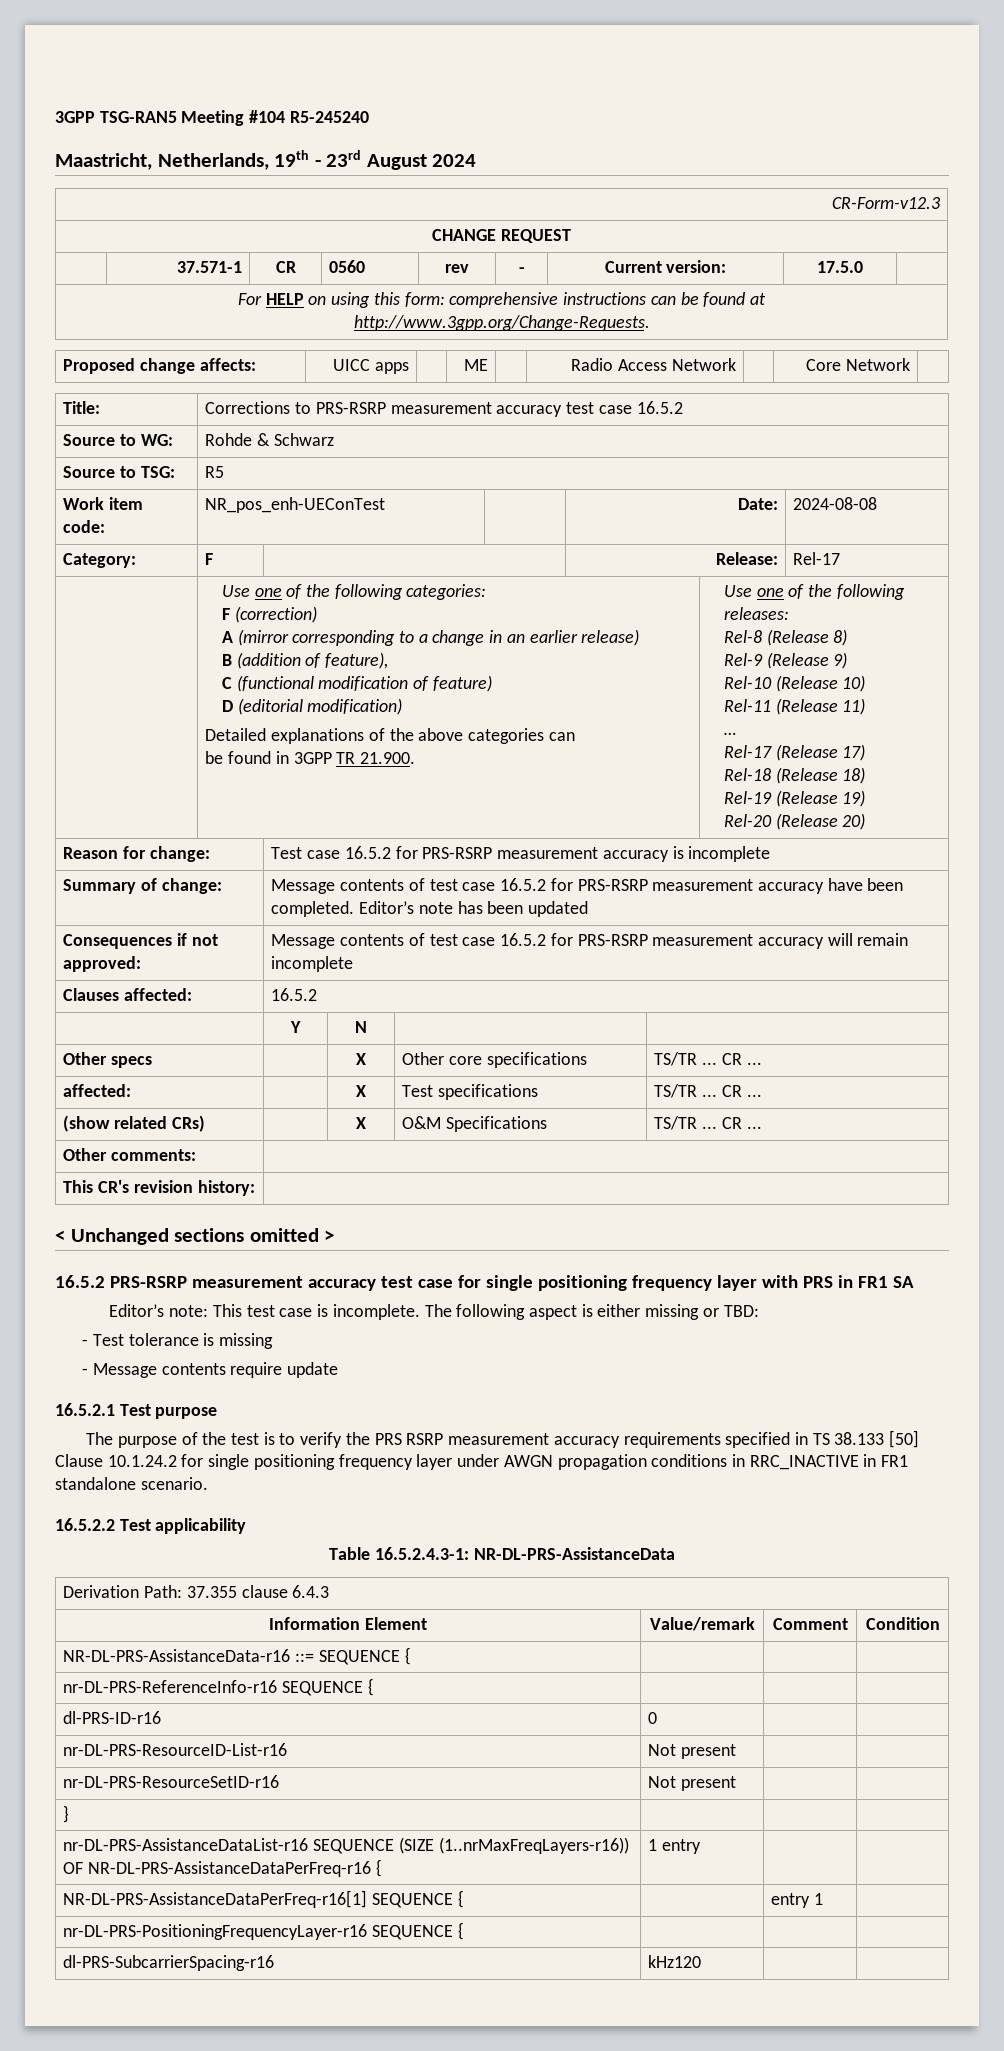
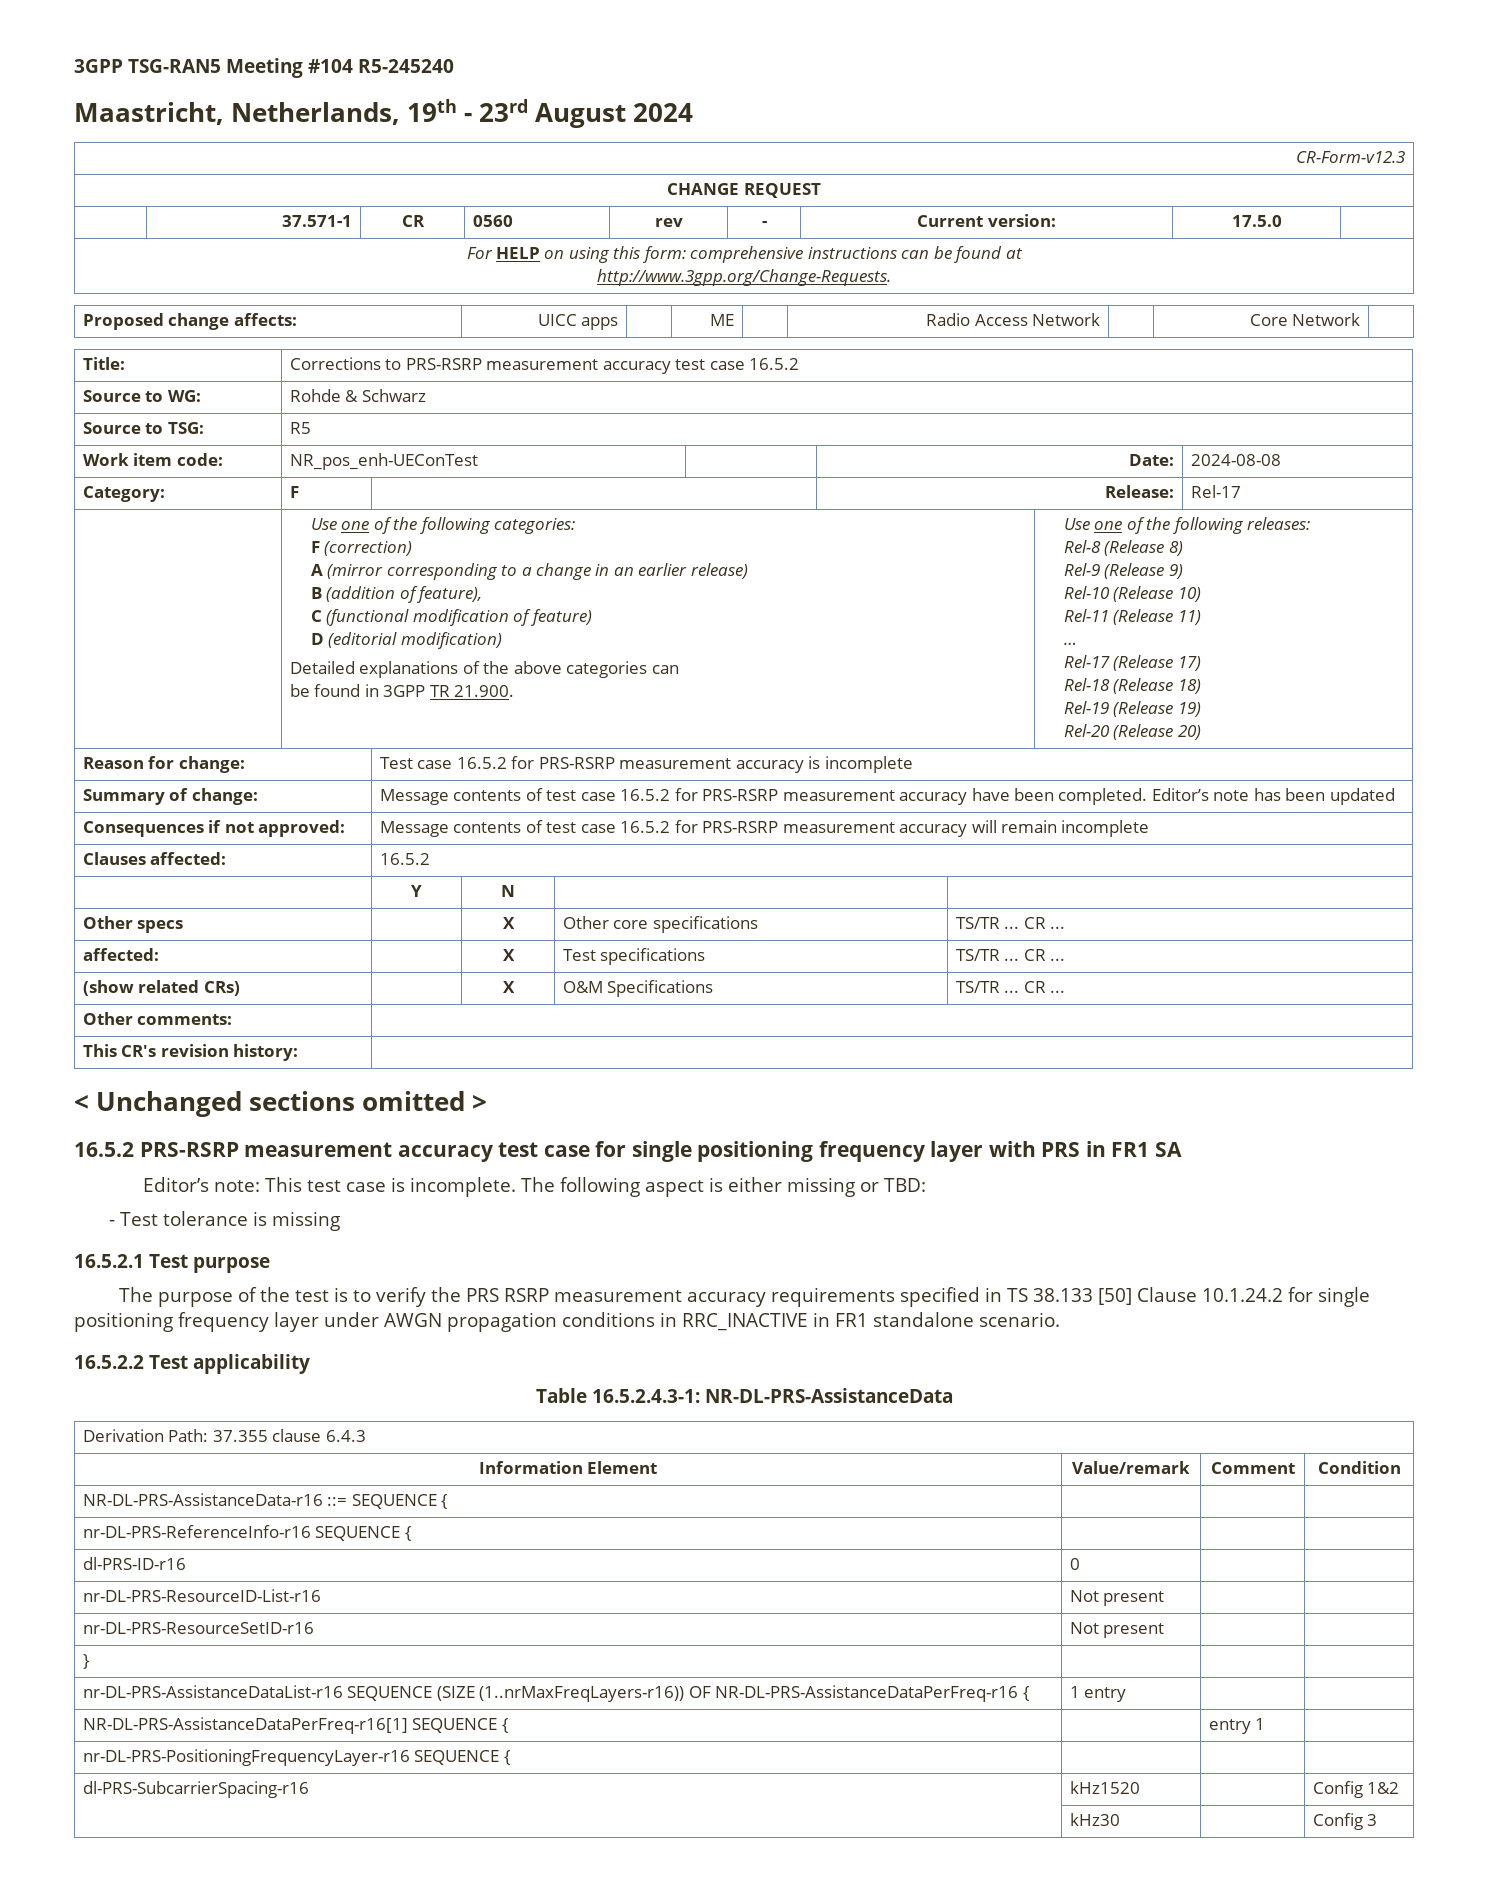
[82,1362,339,1378] // - Message contents require update -> (340, 1221) none
[648,1955,702,1968] kHz120 | | -> [1069,1781,1140,1794] [1312,1781,1400,1798] [1069,1813,1120,1826] [1312,1813,1378,1830] kHz1520 | | Config 1&2 // | kHz30 | | Config 3

